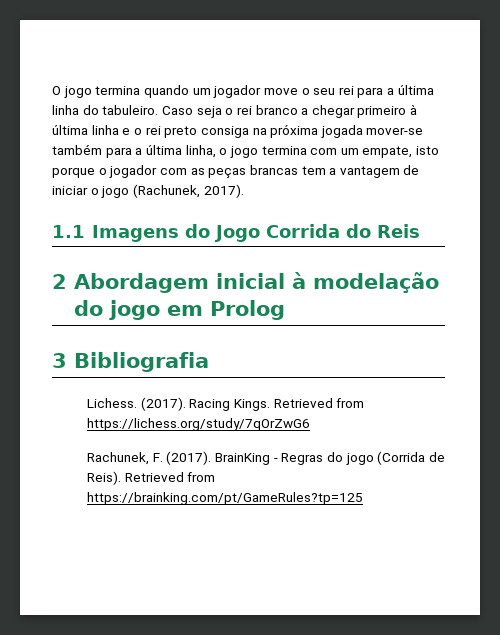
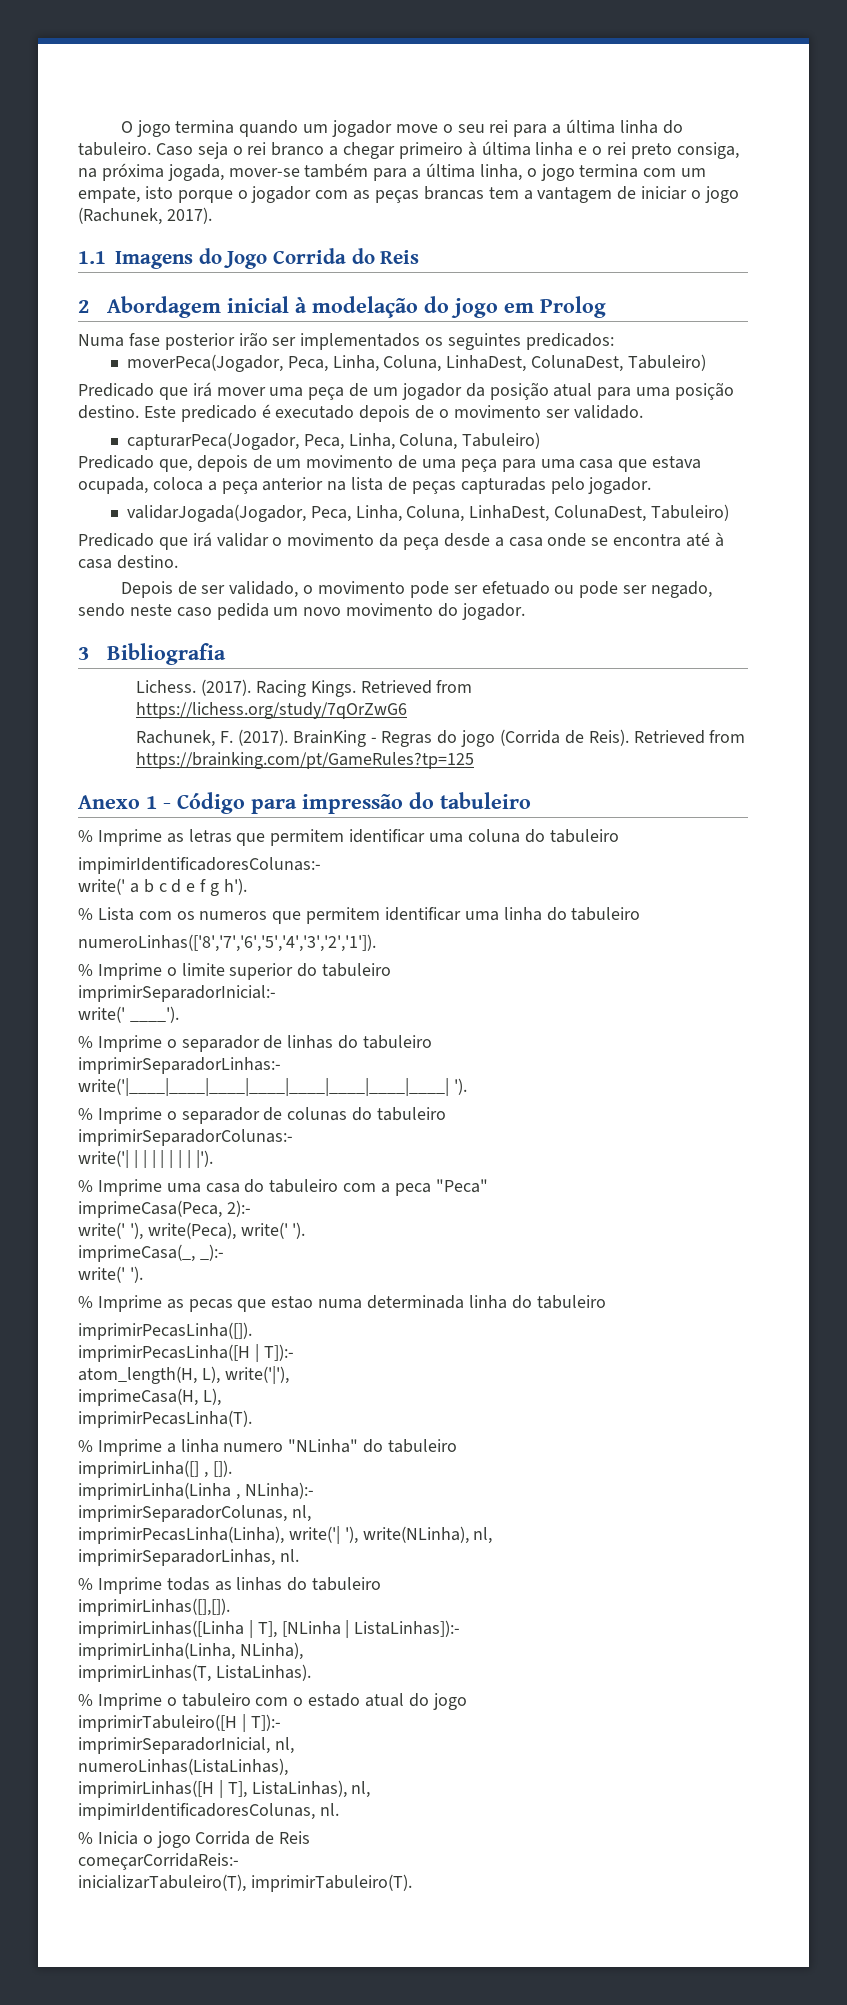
[200,126,249,138] consiga -> [676,142,739,159] consiga,
[320,125,363,138] jogada -> [167,164,224,181] jogada,
(285, 310) none -> [78,332,614,350] [126,354,707,372] [78,382,735,400] [78,404,643,422] [126,432,541,450] [78,455,702,472] [78,477,652,494] [126,504,730,522] [78,532,724,550] [78,555,178,569] [120,581,713,598] [78,603,525,620] // Numa fase posterior irão ser implementados os seguintes predicados: // moverPeca(Jogador, Peca, Linha, Coluna, LinhaDest, ColunaDest, Tabuleiro) // Predicado que irá mover uma peça de um jogador da posição atual para uma posição destino. Este predicado é executado depois de o movimento ser validado. // capturarPeca(Jogador, Peca, Linha, Coluna, Tabuleiro) // Predicado que, depois de um movimento de uma peça para uma casa que estava ocupada, coloca a peça anterior na lista de peças capturadas pelo jogador. // validarJogada(Jogador, Peca, Linha, Coluna, LinhaDest, ColunaDest, Tabuleiro) // Predicado que irá validar o movimento da peça desde a casa onde se encontra até à casa destino. // Depois de ser validado, o movimento pode ser efetuado ou pode ser negado, sendo neste caso pedida um novo movimento do jogador.
(364, 498) none -> [78,792,531,814] [78,829,619,846] [78,857,321,874] [78,878,247,896] [78,907,641,924] [78,934,376,952] [78,963,392,980] [78,985,276,1002] [78,1006,179,1023] [78,1035,433,1052] [78,1057,281,1074] [78,1078,467,1097] [78,1107,447,1124] [78,1129,293,1146] [78,1150,213,1169] [78,1179,488,1196] [78,1200,251,1218] [78,1222,306,1240] [78,1244,224,1262] [78,1266,143,1283] [78,1295,606,1312] [78,1322,252,1340] [78,1344,294,1363] [78,1366,289,1385] [78,1388,221,1406] [78,1410,252,1428] [78,1439,458,1456] [78,1460,232,1478] [78,1482,314,1500] [78,1505,311,1522] [78,1526,493,1545] [78,1549,299,1566] [78,1577,382,1594] [78,1598,230,1616] [78,1620,461,1639] [78,1642,303,1660] [78,1664,311,1682] [78,1693,467,1710] [78,1714,281,1733] [78,1737,294,1754] [78,1758,288,1776] [78,1780,371,1799] [78,1803,339,1820] [78,1831,311,1848] [78,1853,239,1870] [78,1874,412,1892] // Anexo 1 - Código para impressão do tabuleiro // % Imprime as letras que permitem identificar uma coluna do tabuleiro // impimirIdentificadoresColunas:- // write(' a b c d e f g h'). // % Lista com os numeros que permitem identificar uma linha do tabuleiro // numeroLinhas(['8','7','6','5','4','3','2','1']). // % Imprime o limite superior do tabuleiro // imprimirSeparadorInicial:- // write(' ____'). // % Imprime o separador de linhas do tabuleiro // imprimirSeparadorLinhas:- // write('|____|____|____|____|____|____|____|____| '). // % Imprime o separador de colunas do tabuleiro // imprimirSeparadorColunas:- // write('| | | | | | | | |'). // % Imprime uma casa do tabuleiro com a peca "Peca" // imprimeCasa(Peca, 2):- // write(' '), write(Peca), write(' '). // imprimeCasa(_, _):- // write(' '). // % Imprime as pecas que estao numa determinada linha do tabuleiro // imprimirPecasLinha([]). // imprimirPecasLinha([H | T]):- // atom_length(H, L), write('|'), // imprimeCasa(H, L), // imprimirPecasLinha(T). // % Imprime a linha numero "NLinha" do tabuleiro // imprimirLinha([] , []). // imprimirLinha(Linha , NLinha):- // imprimirSeparadorColunas, nl, // imprimirPecasLinha(Linha), write('| '), write(NLinha), nl, // imprimirSeparadorLinhas, nl. // % Imprime todas as linhas do tabuleiro // imprimirLinhas([],[]). // imprimirLinhas([Linha | T], [NLinha | ListaLinhas]):- // imprimirLinha(Linha, NLinha), // imprimirLinhas(T, ListaLinhas). // % Imprime o tabuleiro com o estado atual do jogo // imprimirTabuleiro([H | T]):- // imprimirSeparadorInicial, nl, // numeroLinhas(ListaLinhas), // imprimirLinhas([H | T], ListaLinhas), nl, // impimirIdentificadoresColunas, nl. // % Inicia o jogo Corrida de Reis // começarCorridaReis:- // inicializarTabuleiro(T), imprimirTabuleiro(T).

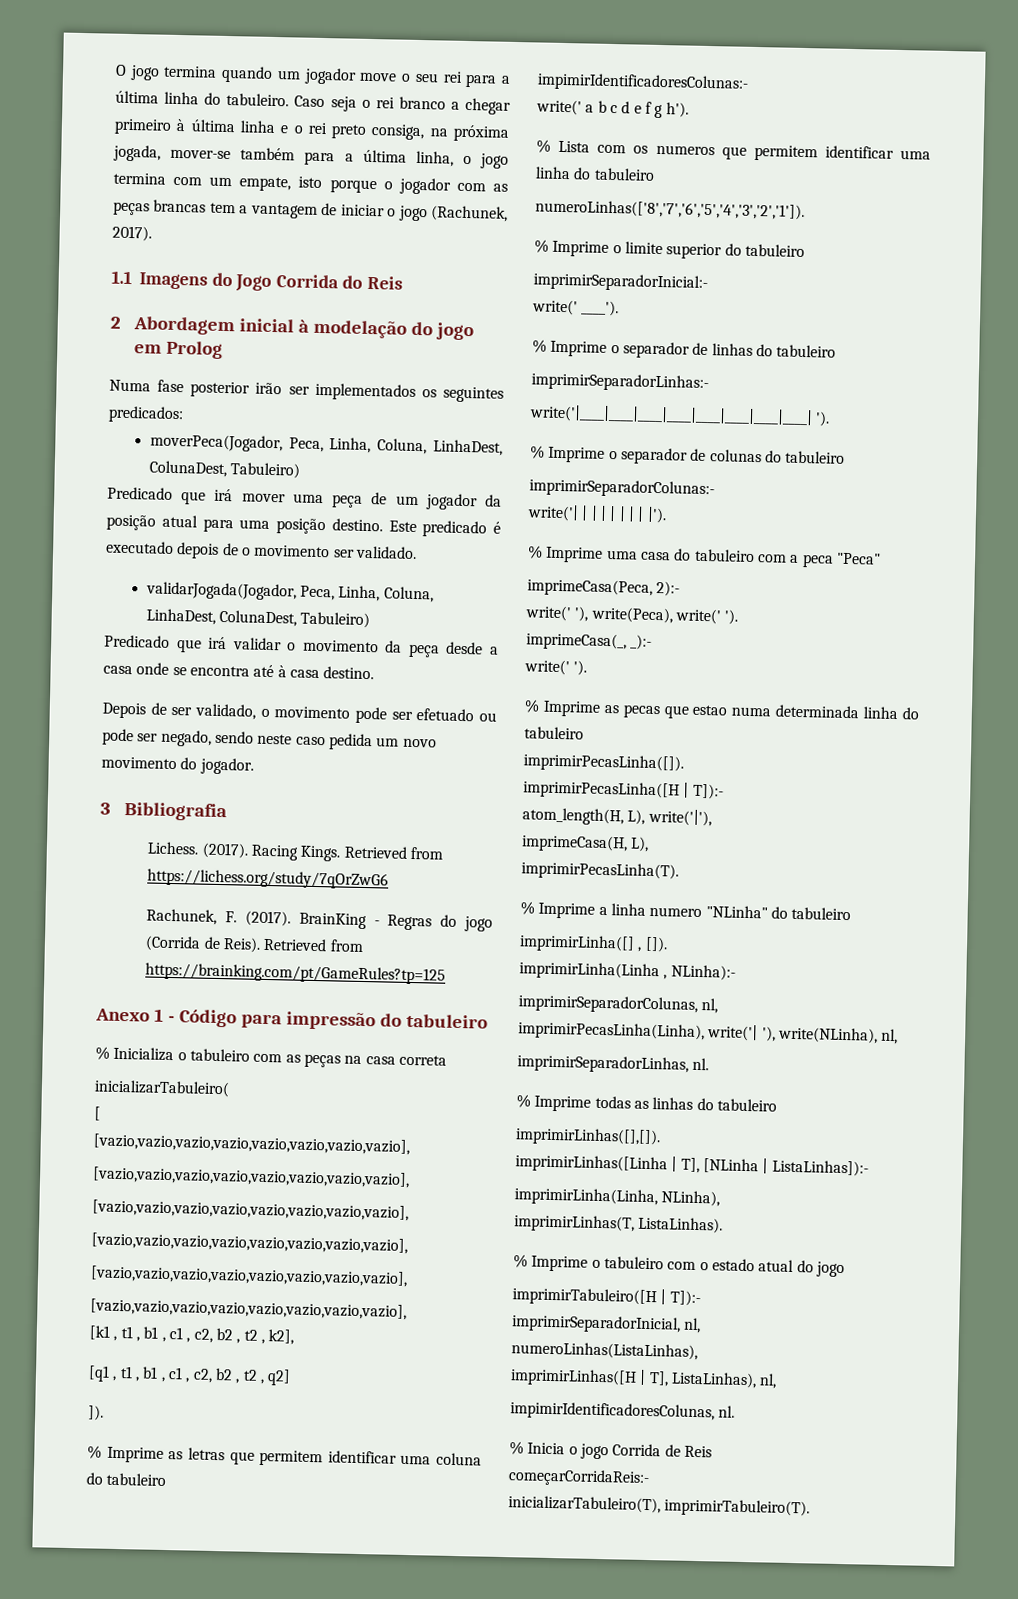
[126,432,541,450] [78,455,702,472] [78,477,652,494] // capturarPeca(Jogador, Peca, Linha, Coluna, Tabuleiro) // Predicado que, depois de um movimento de uma peça para uma casa que estava ocupada, coloca a peça anterior na lista de peças capturadas pelo jogador. -> (417, 552) none
(531, 800) none -> [95,1046,447,1068] [94,1079,230,1098] [94,1106,101,1121] [93,1133,410,1156] [92,1166,410,1189] [92,1199,409,1221] [91,1232,408,1254] [90,1265,408,1287] [90,1298,407,1320] [89,1325,295,1345] [88,1365,292,1386] [88,1405,104,1421] // % Inicializa o tabuleiro com as peças na casa correta // inicializarTabuleiro( // [ // [vazio,vazio,vazio,vazio,vazio,vazio,vazio,vazio], // [vazio,vazio,vazio,vazio,vazio,vazio,vazio,vazio], // [vazio,vazio,vazio,vazio,vazio,vazio,vazio,vazio], // [vazio,vazio,vazio,vazio,vazio,vazio,vazio,vazio], // [vazio,vazio,vazio,vazio,vazio,vazio,vazio,vazio], // [vazio,vazio,vazio,vazio,vazio,vazio,vazio,vazio], // [k1 , t1 , b1 , c1 , c2, b2 , t2 , k2], // [q1 , t1 , b1 , c1 , c2, b2 , t2 , q2] // ]).

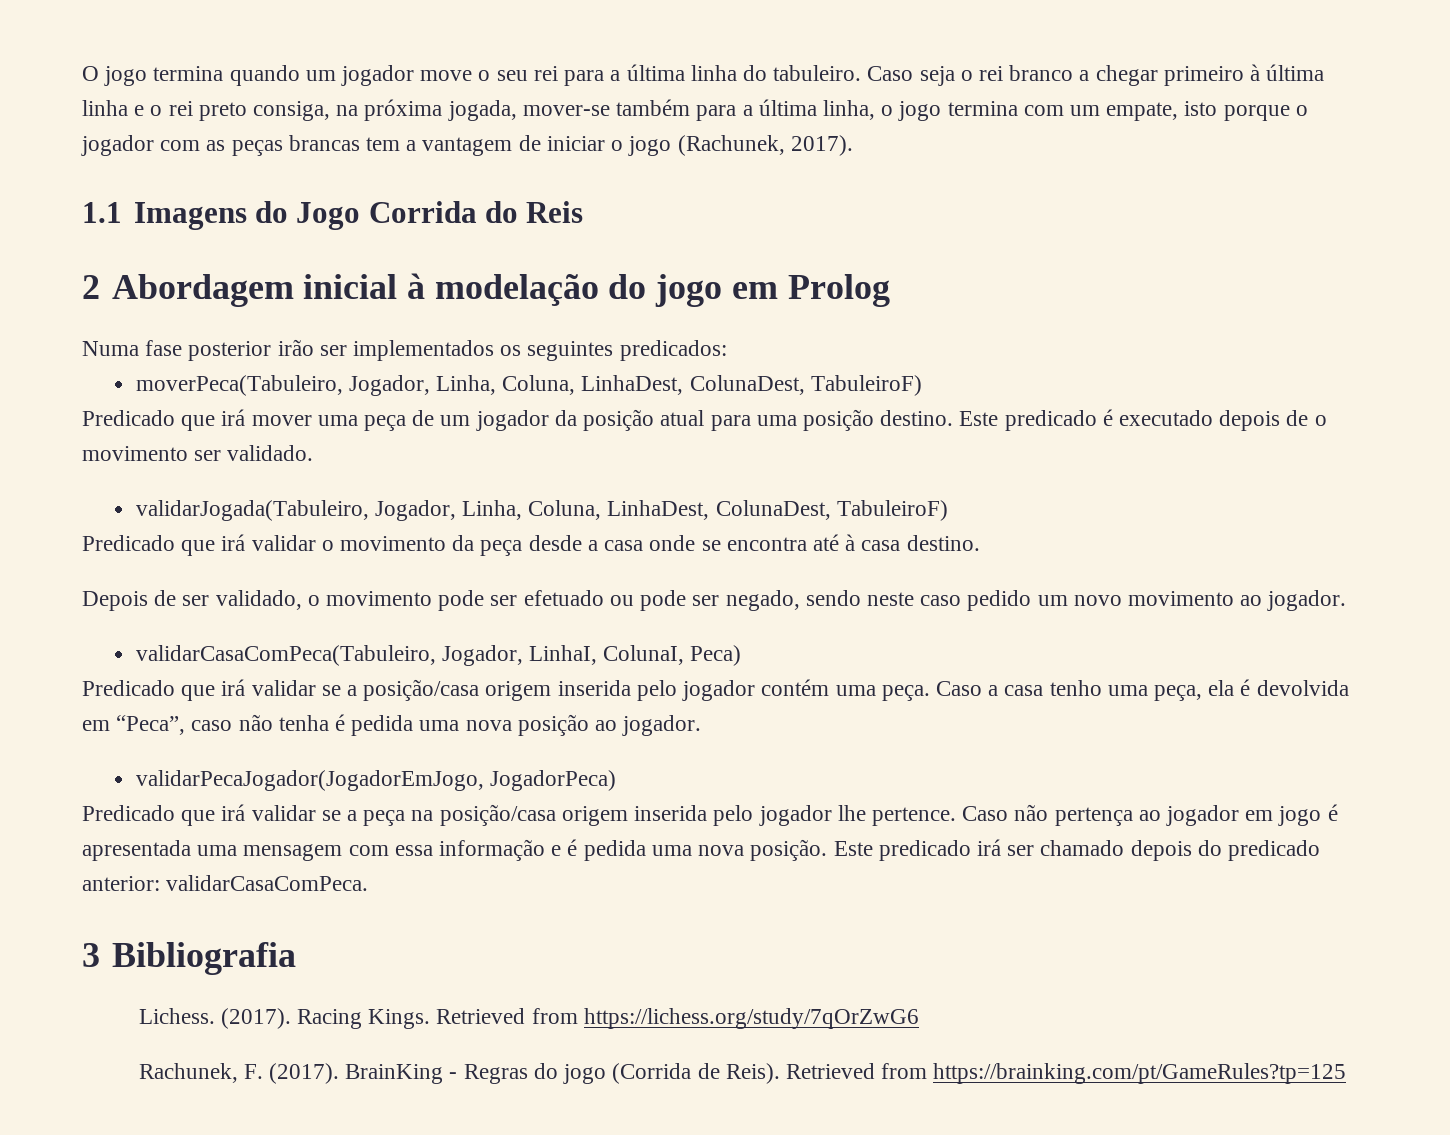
[149,433,504,456] [148,460,301,479] moverPeca(Jogador, Peca, Linha, Coluna, LinhaDest, ColunaDest, Tabuleiro) -> [135,375,922,396] moverPeca(Tabuleiro, Jogador, Linha, Coluna, LinhaDest, ColunaDest, TabuleiroF)
[145,581,434,603] [145,608,371,629] validarJogada(Jogador, Peca, Linha, Coluna, LinhaDest, ColunaDest, Tabuleiro) -> [135,500,948,521] validarJogada(Tabuleiro, Jogador, Linha, Coluna, LinhaDest, ColunaDest, TabuleiroF)
[328,733,373,751] pedida -> [967,590,1032,611] pedido
[180,757,254,775] do jogador. -> [1240,590,1347,611] [135,645,742,666] [82,679,1349,701] [82,714,702,736] [135,770,616,791] [82,804,1338,826] [82,839,1320,861] [82,875,369,891] ao jogador. // validarCasaComPeca(Tabuleiro, Jogador, LinhaI, ColunaI, Peca) // Predicado que irá validar se a posição/casa origem inserida pelo jogador contém uma peça. Caso a casa tenho uma peça, ela é devolvida em “Peca”, caso não tenha é pedida uma nova posição ao jogador. // validarPecaJogador(JogadorEmJogo, JogadorPeca) // Predicado que irá validar se a peça na posição/casa origem inserida pelo jogador lhe pertence. Caso não pertença ao jogador em jogo é apresentada uma mensagem com essa informação e é pedida uma nova posição. Este predicado irá ser chamado depois do predicado anterior: validarCasaComPeca.
[95,1008,488,1031] [95,1046,447,1068] [94,1079,230,1098] [94,1106,101,1121] [93,1133,410,1156] [92,1166,410,1189] [92,1199,409,1221] [91,1232,408,1254] [90,1265,408,1287] [90,1298,407,1320] [89,1325,295,1345] [88,1365,292,1386] [88,1405,104,1421] [87,1445,482,1467] [86,1472,167,1487] [537,72,749,93] [536,99,689,119] [536,139,931,162] [535,166,655,181] [535,199,805,221] [534,239,805,260] [533,272,708,293] [532,299,620,317] [532,339,837,359] [531,372,709,393] [529,404,831,427] [530,445,846,465] [529,478,715,499] [527,504,667,524] [528,545,881,568] [527,578,681,597] [525,605,739,625] [526,632,653,651] [524,659,588,676] [524,699,919,720] [524,726,584,740] [523,753,684,773] [523,780,724,800] [522,807,712,827] [521,834,650,853] [521,861,679,881] [520,901,852,921] [519,934,668,953] [519,961,736,981] [518,994,719,1014] [518,1021,899,1045] [517,1054,710,1074] [516,1094,777,1112] [515,1127,661,1147] [515,1154,869,1177] [514,1187,721,1207] [514,1214,724,1234] [513,1254,845,1278] [512,1287,701,1307] [511,1314,702,1334] [511,1341,698,1361] [510,1368,778,1389] [510,1401,736,1422] [509,1441,712,1460] [508,1468,650,1488] [508,1495,811,1518] // Anexo 1 - Código para impressão do tabuleiro // % Inicializa o tabuleiro com as peças na casa correta // inicializarTabuleiro( // [ // [vazio,vazio,vazio,vazio,vazio,vazio,vazio,vazio], // [vazio,vazio,vazio,vazio,vazio,vazio,vazio,vazio], // [vazio,vazio,vazio,vazio,vazio,vazio,vazio,vazio], // [vazio,vazio,vazio,vazio,vazio,vazio,vazio,vazio], // [vazio,vazio,vazio,vazio,vazio,vazio,vazio,vazio], // [vazio,vazio,vazio,vazio,vazio,vazio,vazio,vazio], // [k1 , t1 , b1 , c1 , c2, b2 , t2 , k2], // [q1 , t1 , b1 , c1 , c2, b2 , t2 , q2] // ]). // % Imprime as letras que permitem identificar uma coluna do tabuleiro // impimirIdentificadoresColunas:- // write(' a b c d e f g h'). // % Lista com os numeros que permitem identificar uma linha do tabuleiro // numeroLinhas(['8','7','6','5','4','3','2','1']). // % Imprime o limite superior do tabuleiro // imprimirSeparadorInicial:- // write(' ____'). // % Imprime o separador de linhas do tabuleiro // imprimirSeparadorLinhas:- // write('|____|____|____|____|____|____|____|____| '). // % Imprime o separador de colunas do tabuleiro // imprimirSeparadorColunas:- // write('| | | | | | | | |'). // % Imprime uma casa do tabuleiro com a peca "Peca" // imprimeCasa(Peca, 2):- // write(' '), write(Peca), write(' '). // imprimeCasa(_, _):- // write(' '). // % Imprime as pecas que estao numa determinada linha do tabuleiro // imprimirPecasLinha([]). // imprimirPecasLinha([H | T]):- // atom_length(H, L), write('|'), // imprimeCasa(H, L), // imprimirPecasLinha(T). // % Imprime a linha numero "NLinha" do tabuleiro // imprimirLinha([] , []). // imprimirLinha(Linha , NLinha):- // imprimirSeparadorColunas, nl, // imprimirPecasLinha(Linha), write('| '), write(NLinha), nl, // imprimirSeparadorLinhas, nl. // % Imprime todas as linhas do tabuleiro // imprimirLinhas([],[]). // imprimirLinhas([Linha | T], [NLinha | ListaLinhas]):- // imprimirLinha(Linha, NLinha), // imprimirLinhas(T, ListaLinhas). // % Imprime o tabuleiro com o estado atual do jogo // imprimirTabuleiro([H | T]):- // imprimirSeparadorInicial, nl, // numeroLinhas(ListaLinhas), // imprimirLinhas([H | T], ListaLinhas), nl, // impimirIdentificadoresColunas, nl. // % Inicia o jogo Corrida de Reis // começarCorridaReis:- // inicializarTabuleiro(T), imprimirTabuleiro(T). -> (1347, 1073) none

